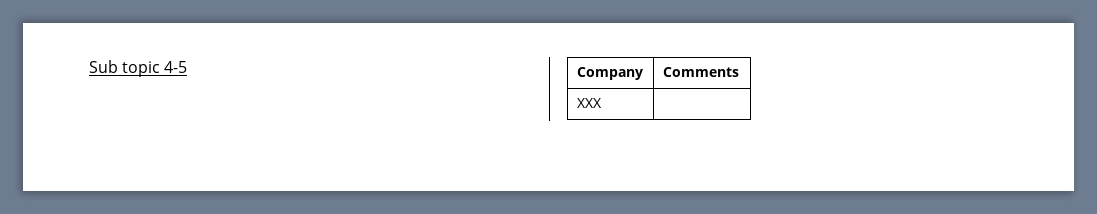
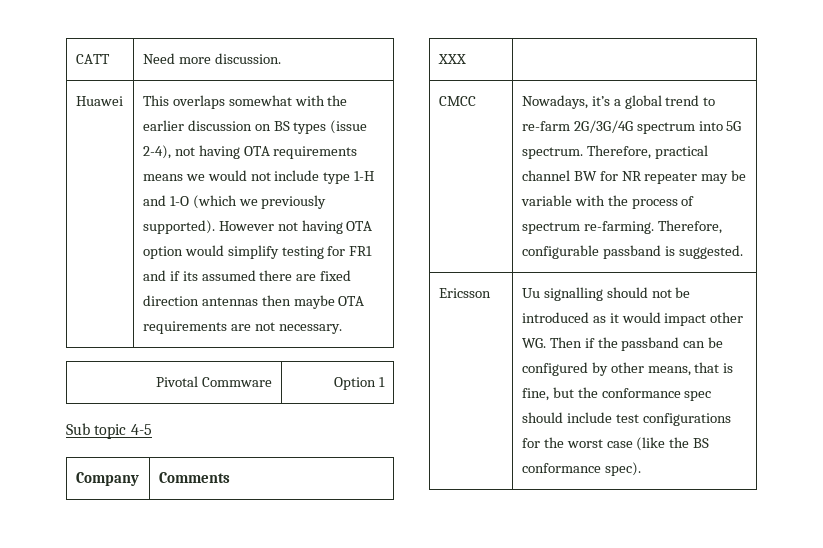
(89, 66) none -> [75,54,110,64] [142,53,281,64] [75,96,123,106] [142,95,348,109] [142,120,368,134] [142,145,358,159] [142,170,375,184] [142,195,327,209] [142,220,373,234] [142,245,373,259] [142,270,352,281] [142,295,365,309] [142,321,342,334] [156,376,273,387] [334,377,386,390] CATT | Need more discussion. // Huawei | This overlaps somewhat with the earlier discussion on BS types (issue 2-4), not having OTA requirements means we would not include type 1-H and 1-O (which we previously supported). However not having OTA option would simplify testing for FR1 and if its assumed there are fixed direction antennas then maybe OTA requirements are not necessary. // Pivotal Commware | Option 1 //
(602, 103) none -> [438,96,476,106] [521,95,716,109] [521,120,742,134] [521,145,708,159] [521,170,747,184] [520,195,695,209] [521,220,722,234] [521,245,743,259] [438,288,491,298] [521,287,691,301] [521,312,744,326] [521,337,724,351] [521,362,734,376] [521,387,712,401] [521,412,731,426] [521,437,710,451] [521,462,641,476] // CMCC | Nowadays, it’s a global trend to re-farm 2G/3G/4G spectrum into 5G spectrum. Therefore, practical channel BW for NR repeater may be variable with the process of spectrum re-farming. Therefore, configurable passband is suggested. // Ericsson | Uu signalling should not be introduced as it would impact other WG. Then if the passband can be configured by other means, that is fine, but the conformance spec should include test configurations for the worst case (like the BS conformance spec).

